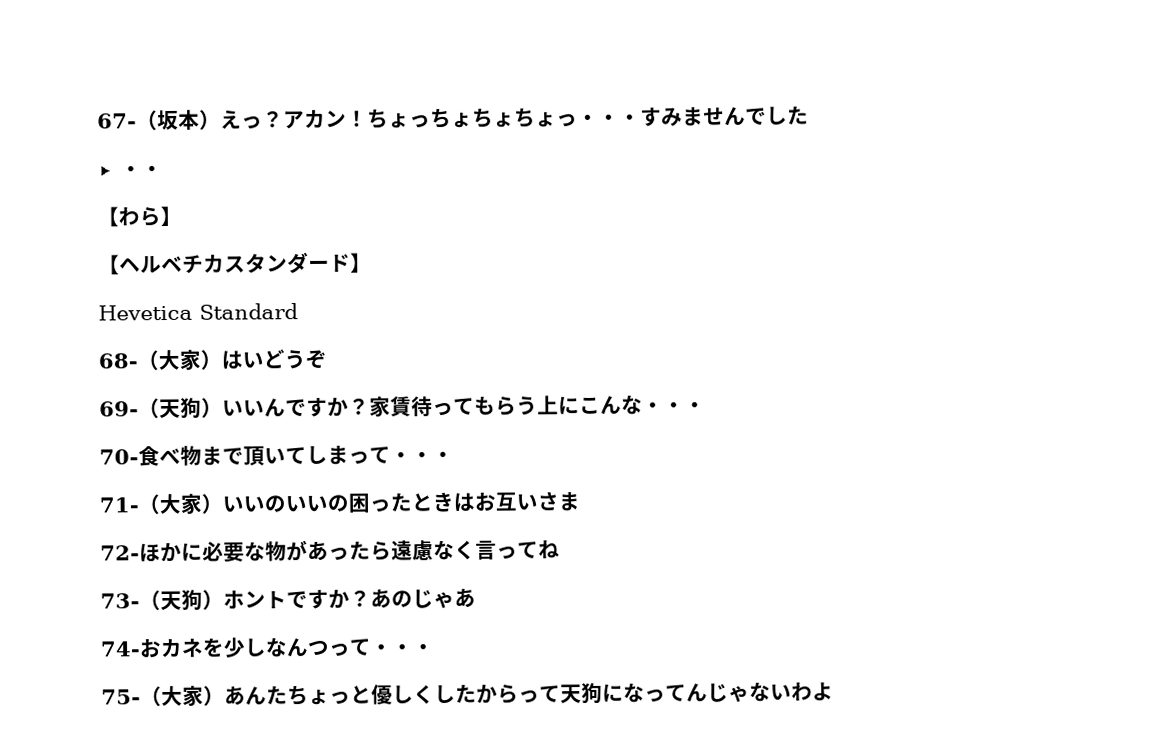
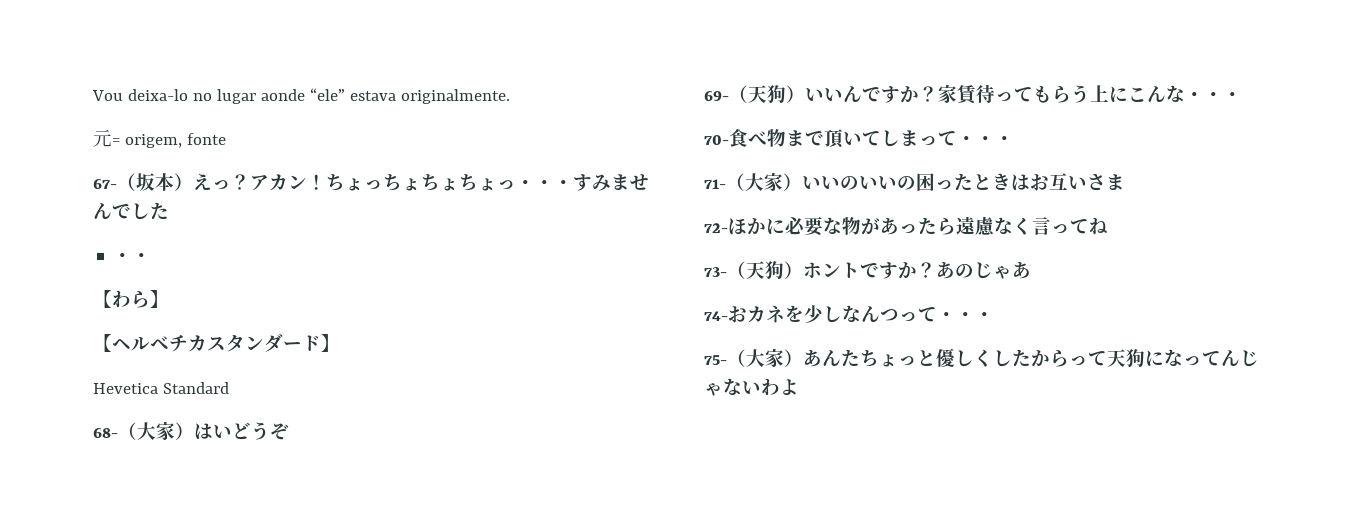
(97, 121) none -> [92,88,510,104] [93,129,226,148] Vou deixa-lo no lugar aonde “ele” estava originalmente. // 元= origem, fonte //

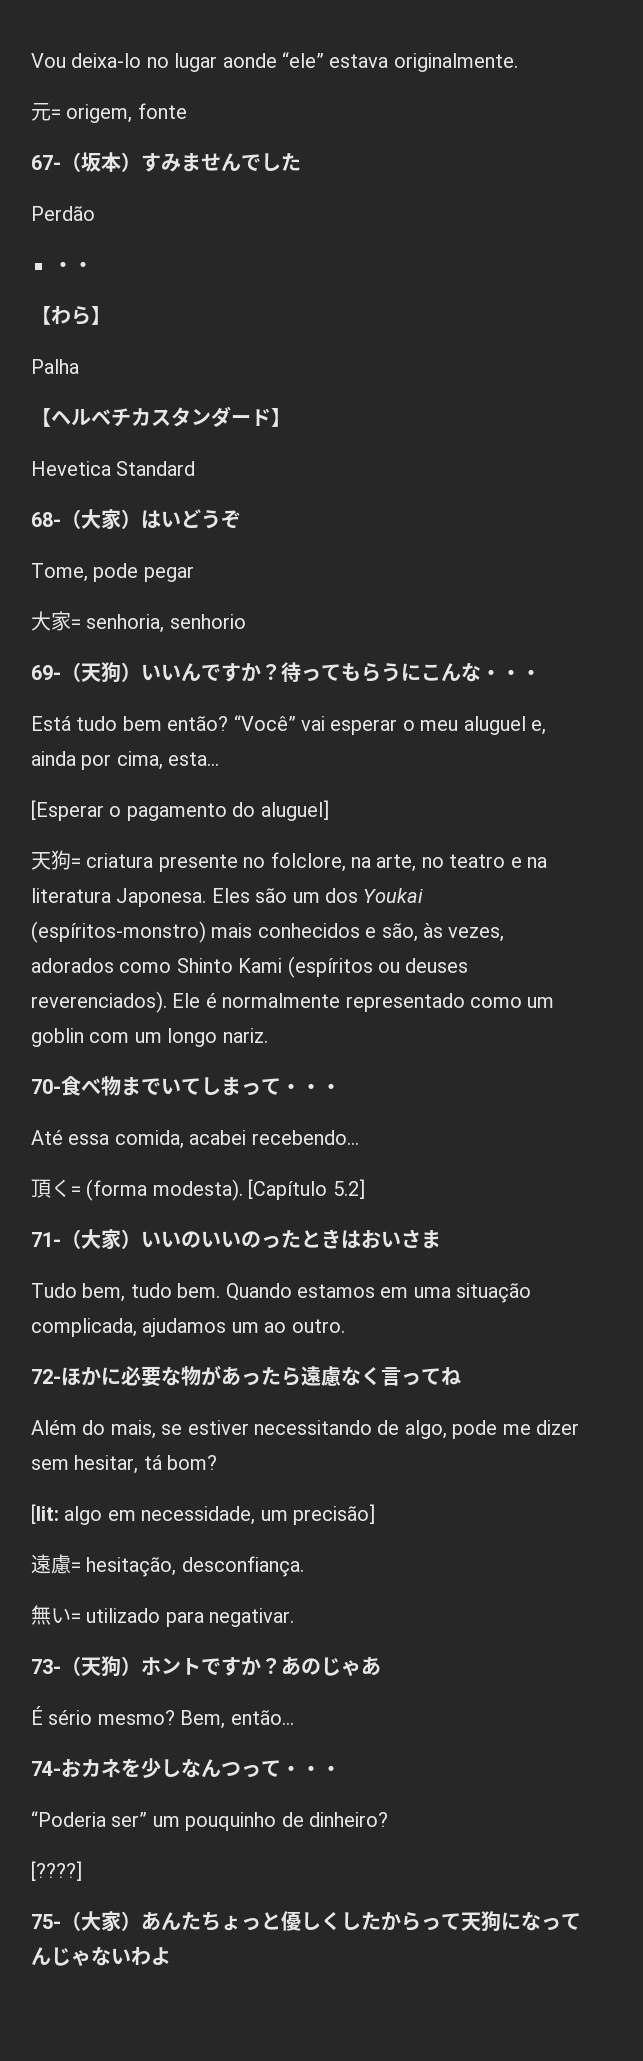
[193,173,573,191] えっ？アカン！ちょっちょちょちょっ・・・ -> (141, 162) none
(169, 211) none -> [31,206,95,221] // Perdão
(169, 299) none -> [31,359,79,374] // Palha
(289, 431) none -> [31,563,194,582] [31,611,246,633] // Tome, pode pegar // 大家= senhoria, senhorio
[938,85,978,105] 家賃 -> (281, 672) none
[1090,85,1109,102] 上 -> (401, 672) none
(1242, 96) none -> [31,715,546,735] [31,751,220,770] [31,800,329,821] [31,850,547,872] [31,888,424,907] [31,921,505,943] [31,956,469,978] [31,991,555,1013] [31,1028,268,1047] // Está tudo bem então? “Você” vai esperar o meu aluguel e, ainda por cima, esta... // [Esperar o pagamento do aluguel] // 天狗= criatura presente no folclore, na arte, no teatro e na literatura Japonesa. Eles são um dos Youkai (espíritos-monstro) mais conhecidos e são, às vezes, adorados como Shinto Kami (espíritos ou deuses reverenciados). Ele é normalmente representado como um goblin com um longo nariz.
[824,129,843,148] 頂 -> (161, 1086) none
(1014, 140) none -> [31,1130,359,1149] [31,1179,365,1201] // Até essa comida, acabei recebendo... // 頂く= (forma modesta). [Capítulo 5.2]
[916,173,935,191] 困 -> (261, 1239) none
[1049,173,1068,190] 互 -> (381, 1238) none
(1125, 182) none -> [31,1283,532,1303] [31,1318,345,1337] // Tudo bem, tudo bem. Quando estamos em uma situação complicada, ajudamos um ao outro.
(1108, 226) none -> [31,1420,579,1439] [31,1455,218,1474] [31,1504,375,1525] [31,1554,304,1577] [31,1605,295,1627] // Além do mais, se estiver necessitando de algo, pode me dizer sem hesitar, tá bom? // [lit: algo em necessidade, um precisão] // 遠慮= hesitação, desconfiança. // 無い= utilizado para negativar.
(1031, 270) none -> [31,1706,294,1729] // É sério mesmo? Bem, então...
(994, 316) none -> [31,1811,388,1831] [31,1861,82,1881] // “Poderia ser” um pouquinho de dinheiro? // [????]

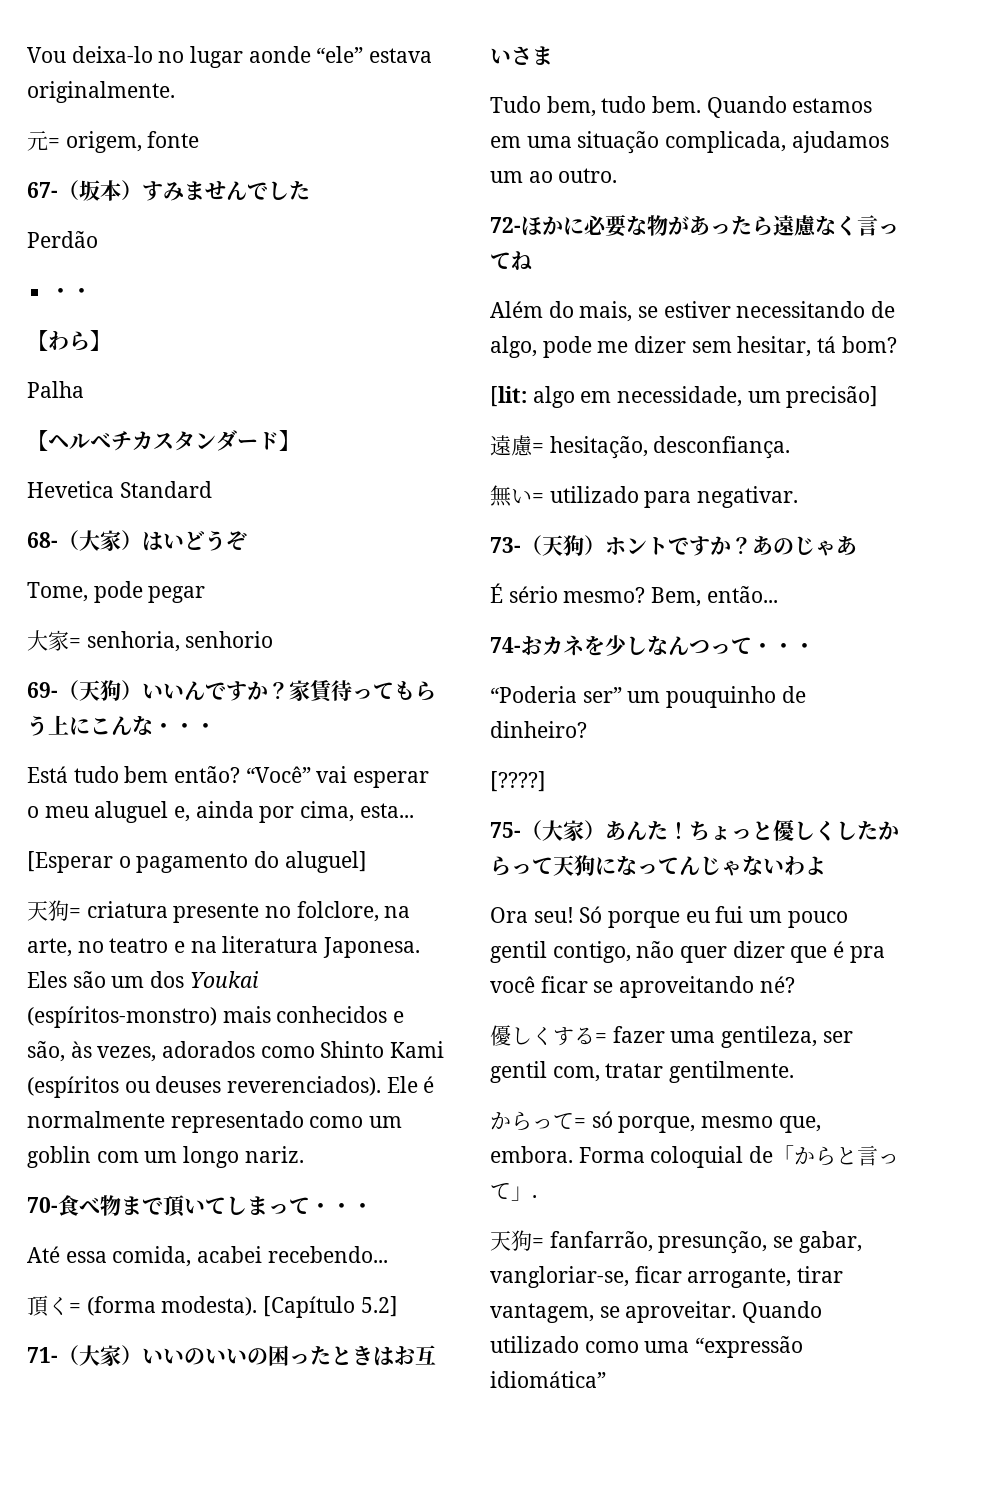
(281, 672) none -> [289,680,334,703] 家賃
(401, 672) none -> [48,715,69,735] 上
(161, 1086) none -> [163,1195,185,1217] 頂
(261, 1239) none -> [268,1345,289,1366] 困
(381, 1238) none -> [415,1345,436,1365] 互
(201, 1921) none -> [668,821,689,839] ！
(171, 1956) none -> [490,906,848,928] [490,941,885,963] [490,976,795,998] [490,1025,853,1048] [490,1061,795,1083] [490,1111,821,1133] [490,1145,900,1168] [490,1183,537,1201] [490,1230,862,1254] [490,1266,844,1288] [490,1301,823,1323] [490,1336,804,1358] [490,1371,606,1388] // Ora seu! Só porque eu fui um pouco gentil contigo, não quer dizer que é pra você ficar se aproveitando né? // 優しくする= fazer uma gentileza, ser gentil com, tratar gentilmente. // からって= só porque, mesmo que, embora. Forma coloquial de「からと言って」. // 天狗= fanfarrão, presunção, se gabar, vangloriar-se, ficar arrogante, tirar vantagem, se aproveitar. Quando utilizado como uma “expressão idiomática”

